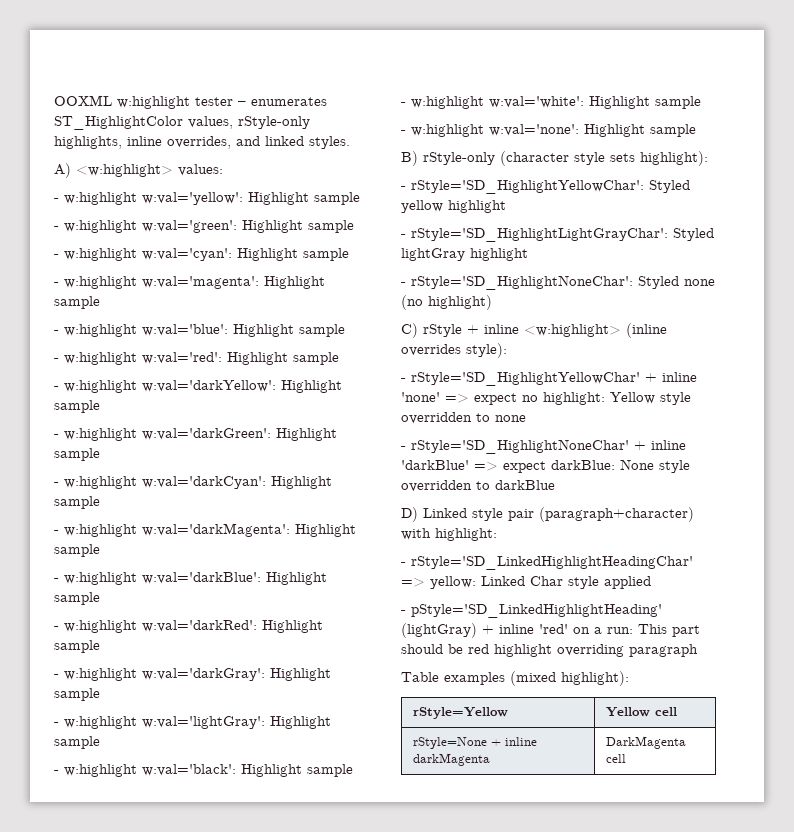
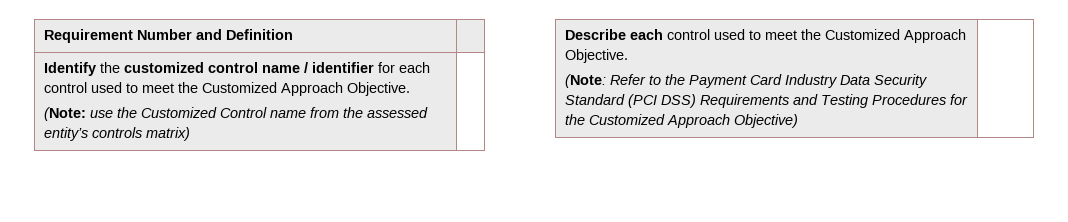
[54,95,327,109] [54,116,310,130] [54,136,350,149] [54,163,223,178] [54,192,360,205] [54,220,354,233] [54,248,349,261] [54,276,325,289] [54,296,100,309] [54,324,345,337] [54,352,339,365] [54,380,342,393] [54,400,100,413] [54,428,337,441] [54,448,100,461] [54,476,332,489] [54,496,100,509] [54,523,356,537] [54,544,100,557] [54,572,327,585] [54,592,100,605] [54,620,323,633] [54,640,100,653] [54,668,331,681] [54,688,100,701] [54,716,331,729] [54,736,100,749] [54,764,353,777] [401,96,701,109] [401,124,696,137] [401,151,708,166] [401,180,690,194] [401,200,506,213] [401,228,714,242] [401,248,528,261] [401,275,715,290] [401,295,492,310] [401,323,667,338] [401,343,507,358] [401,372,697,386] [401,392,691,405] [401,412,526,424] [401,439,686,454] [401,459,690,473] [401,480,555,492] [401,507,694,522] [401,528,497,541] [401,556,693,570] [401,576,651,589] [401,604,662,618] [401,623,700,638] [401,644,698,657] [401,671,629,686] [412,707,508,719] [605,707,677,717] [412,737,537,749] [412,753,490,766] [605,736,686,749] [605,754,626,763] OOXML w:highlight tester – enumerates ST_HighlightColor values, rStyle-only highlights, inline overrides, and linked styles. // A) <w:highlight> values: // - w:highlight w:val='yellow': Highlight sample // - w:highlight w:val='green': Highlight sample // - w:highlight w:val='cyan': Highlight sample // - w:highlight w:val='magenta': Highlight sample // - w:highlight w:val='blue': Highlight sample // - w:highlight w:val='red': Highlight sample // - w:highlight w:val='darkYellow': Highlight sample // - w:highlight w:val='darkGreen': Highlight sample // - w:highlight w:val='darkCyan': Highlight sample // - w:highlight w:val='darkMagenta': Highlight sample // - w:highlight w:val='darkBlue': Highlight sample // - w:highlight w:val='darkRed': Highlight sample // - w:highlight w:val='darkGray': Highlight sample // - w:highlight w:val='lightGray': Highlight sample // - w:highlight w:val='black': Highlight sample // - w:highlight w:val='white': Highlight sample // - w:highlight w:val='none': Highlight sample // B) rStyle-only (character style sets highlight): // - rStyle='SD_HighlightYellowChar': Styled yellow highlight // - rStyle='SD_HighlightLightGrayChar': Styled lightGray highlight // - rStyle='SD_HighlightNoneChar': Styled none (no highlight) // C) rStyle + inline <w:highlight> (inline overrides style): // - rStyle='SD_HighlightYellowChar' + inline 'none' => expect no highlight: Yellow style overridden to none // - rStyle='SD_HighlightNoneChar' + inline 'darkBlue' => expect darkBlue: None style overridden to darkBlue // D) Linked style pair (paragraph+character) with highlight: // - rStyle='SD_LinkedHighlightHeadingChar' => yellow: Linked Char style applied // - pStyle='SD_LinkedHighlightHeading' (lightGray) + inline 'red' on a run: This part should be red highlight overriding paragraph // Table examples (mixed highlight): // rStyle=Yellow | Yellow cell // rStyle=None + inline darkMagenta | DarkMagenta cell -> [44,29,294,43] [44,62,431,76] [44,82,411,96] [44,107,429,121] [44,127,191,141] [565,29,967,43] [565,49,629,63] [565,74,928,88] [565,94,969,108] [565,114,799,128] Requirement Number and Definition | // Identify the customized control name / identifier for each control used to meet the Customized Approach Objective. // (Note: use the Customized Control name from the assessed entity’s controls matrix) | // Describe each control used to meet the Customized Approach Objective. // (Note: Refer to the Payment Card Industry Data Security Standard (PCI DSS) Requirements and Testing Procedures for the Customized Approach Objective) |

